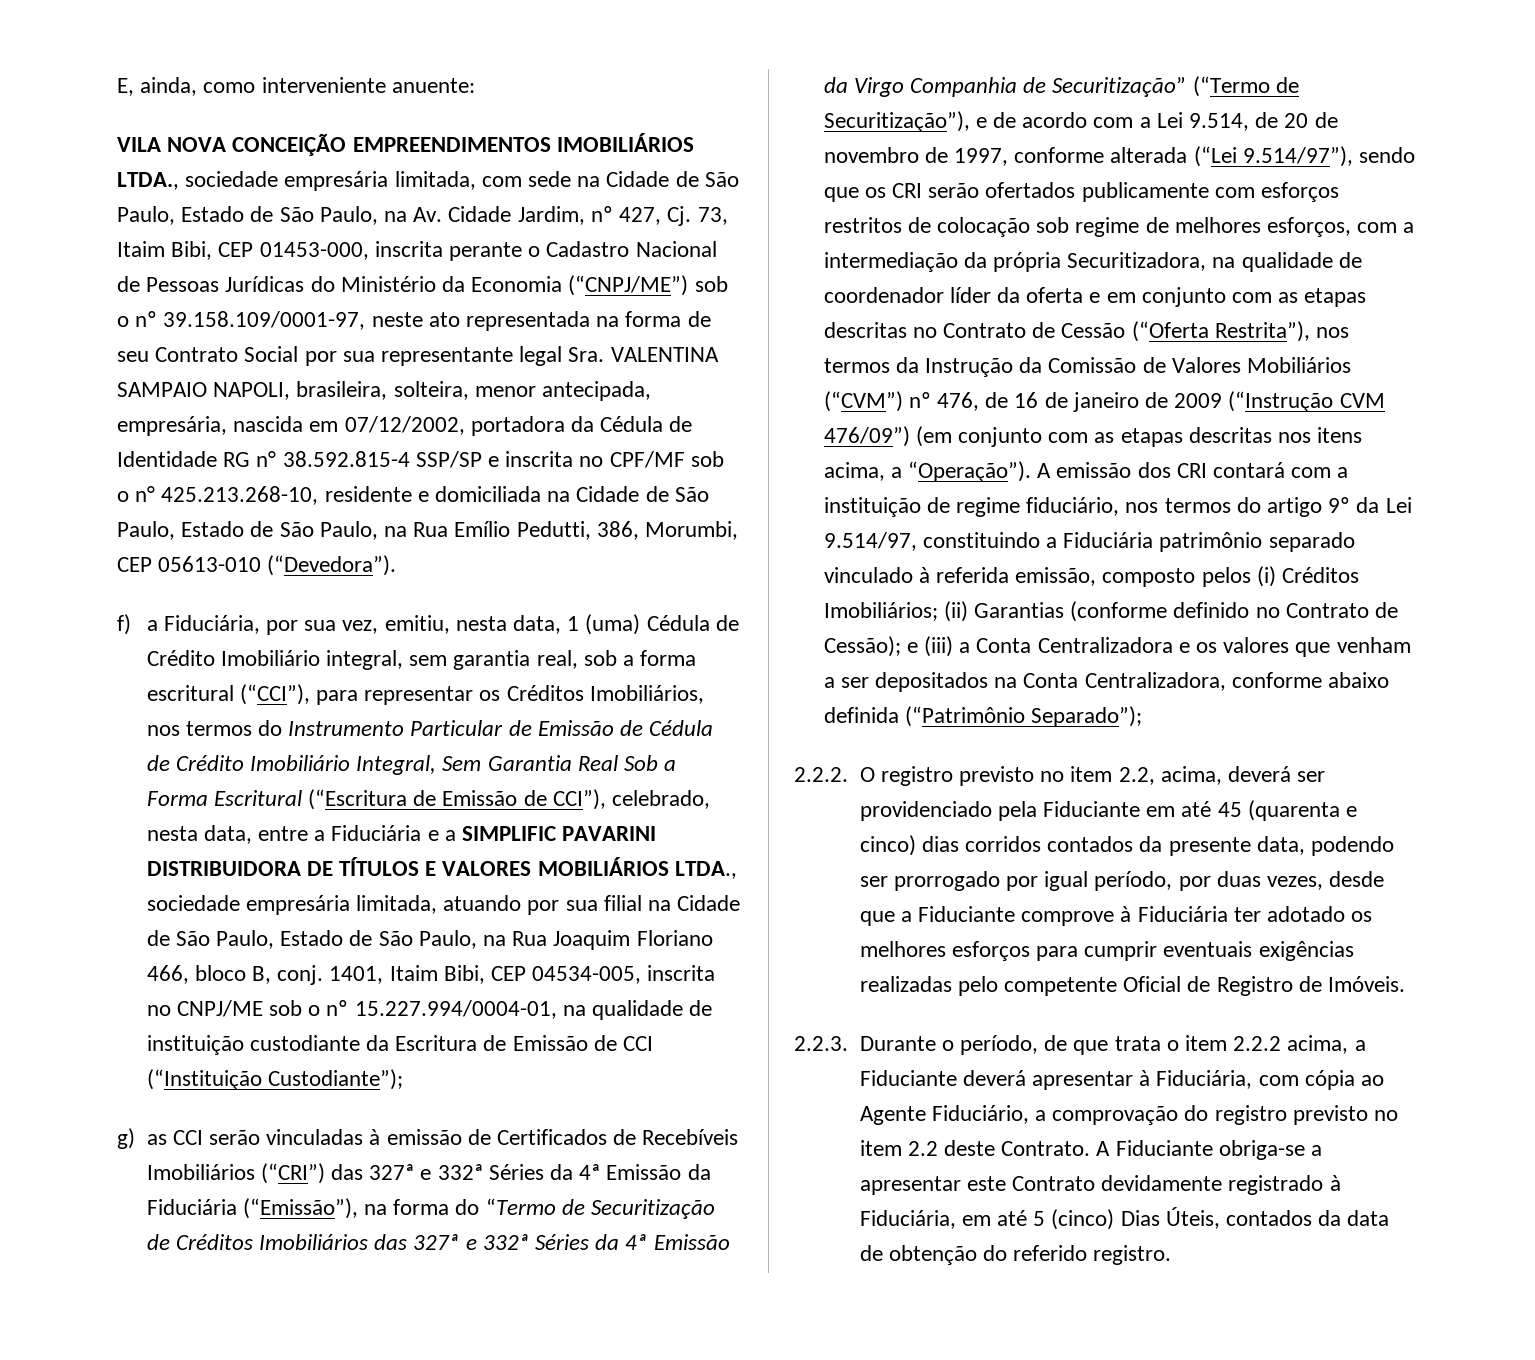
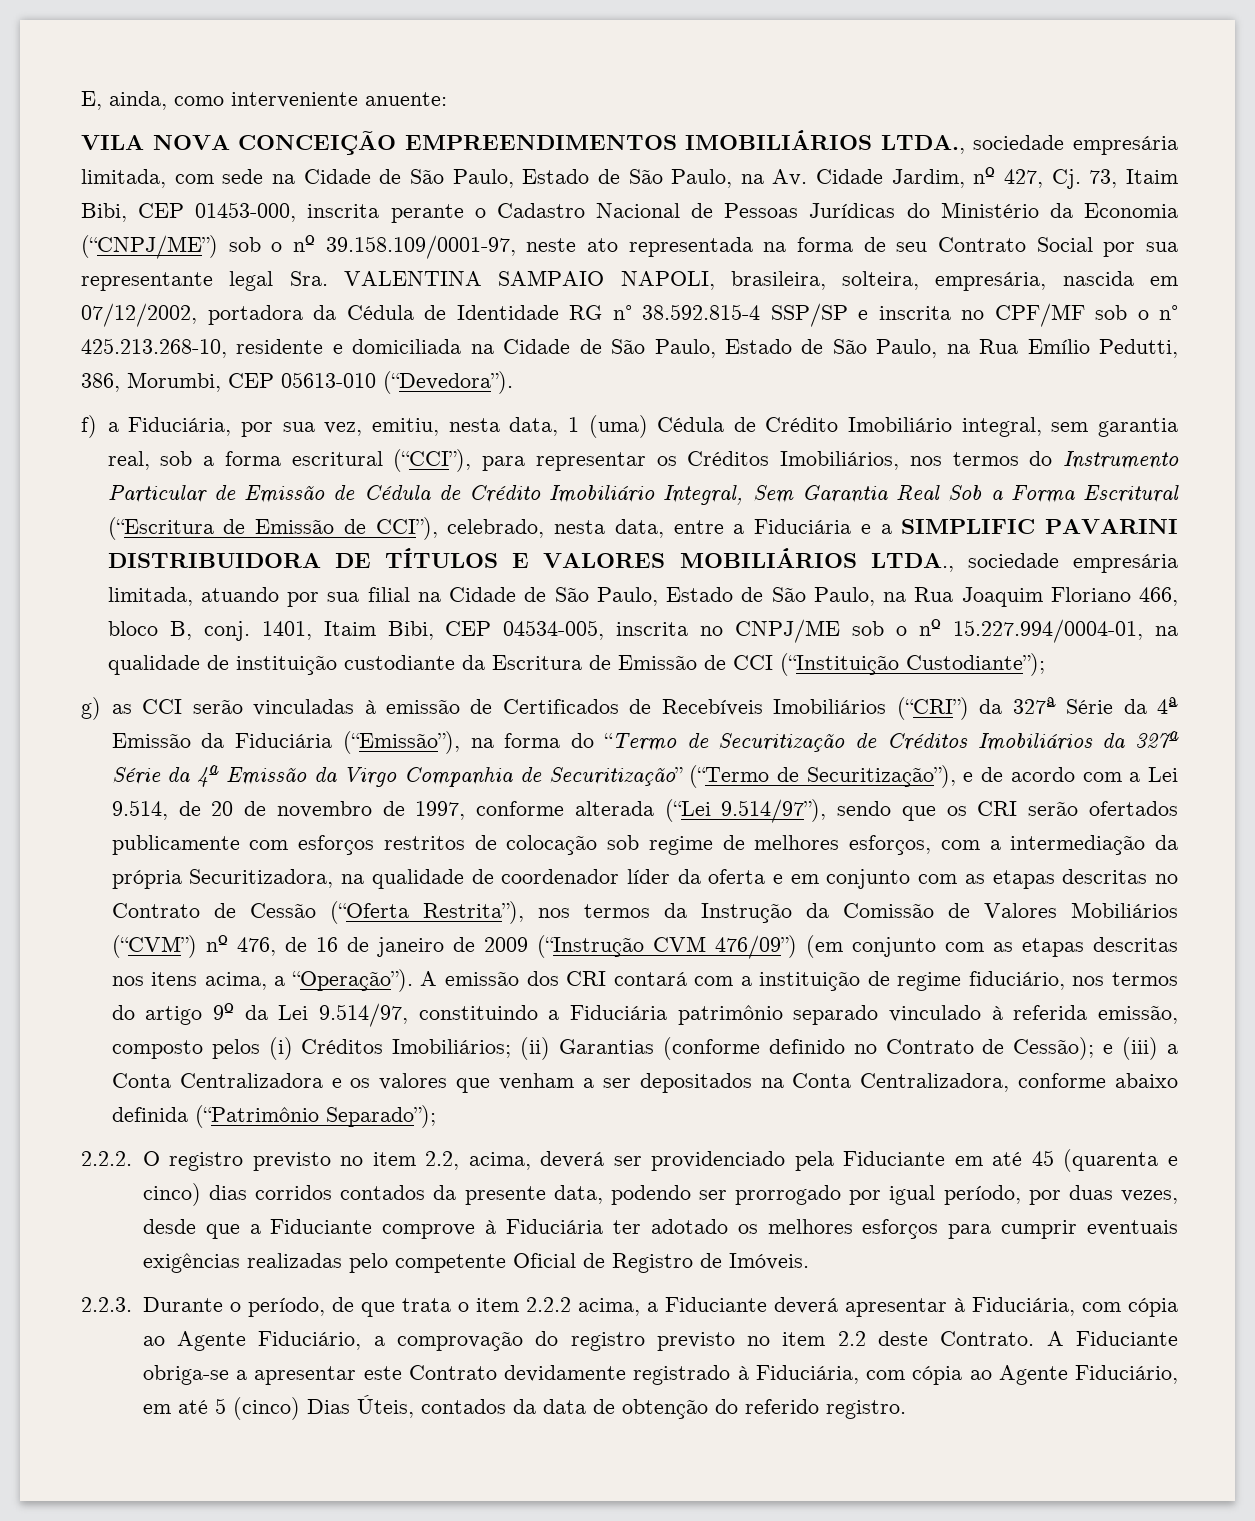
[474,381,652,401] menor antecipada, -> (920, 280) none
[330,1164,544,1180] das 327ª e 332ª Séries -> [979,697,1114,714] da 327ª Série
[374,1234,589,1250] das 327ª e 332ª Séries -> [1102,731,1180,749] [111,767,161,785] da 327ª Série
(956, 1219) none -> [866,1365,1178,1385] com cópia ao Agente Fiduciário,

